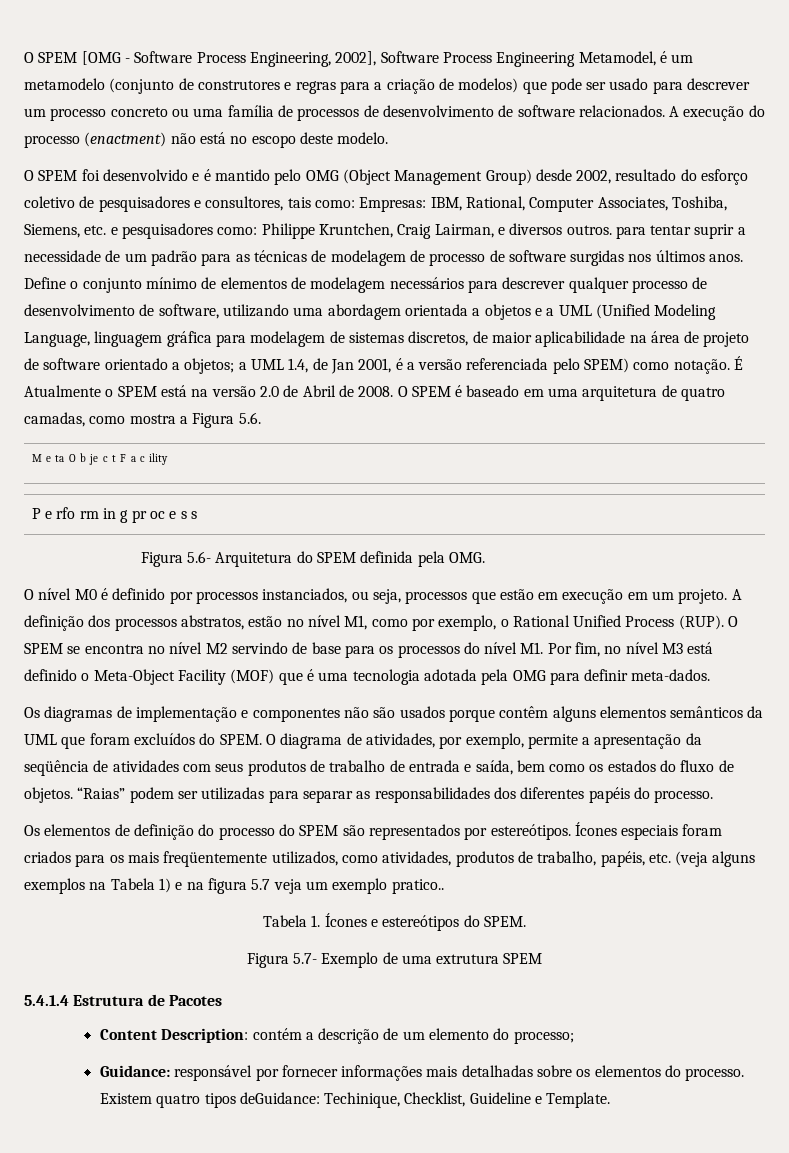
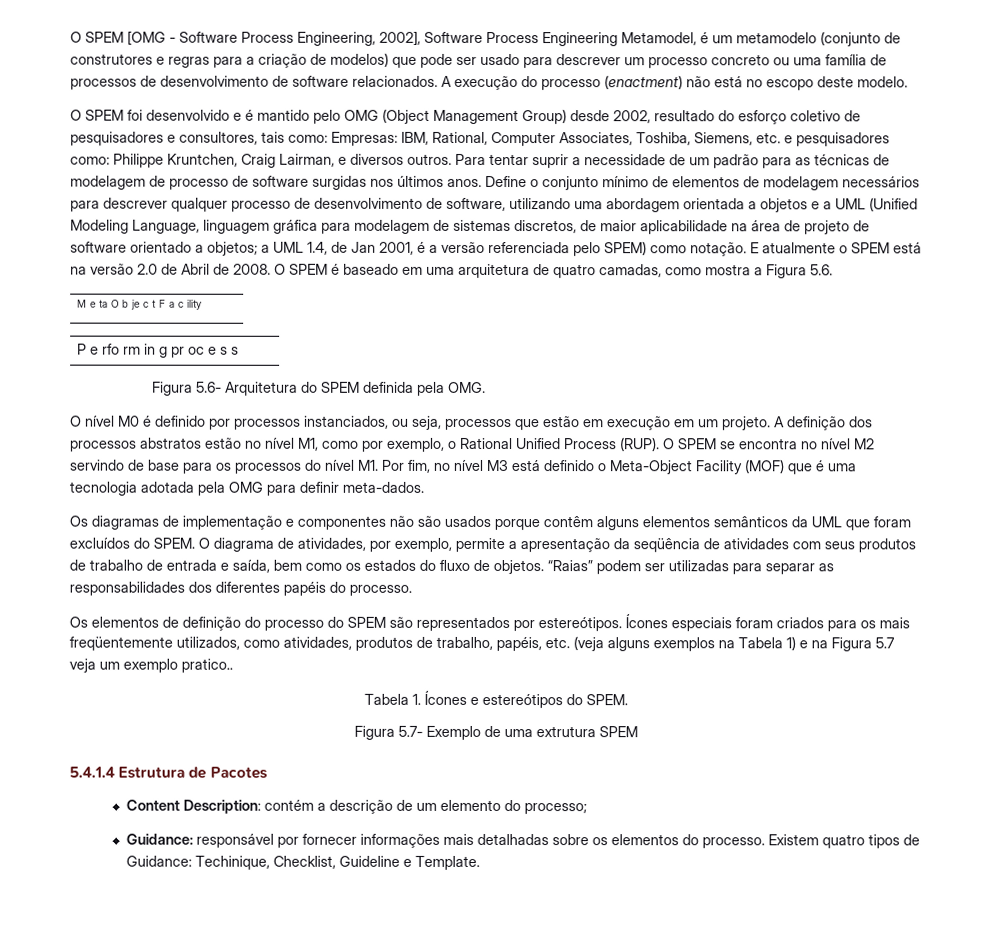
[615,226,646,239] para -> [455,153,486,165] Para
[734,356,744,370] [24,385,101,397] É Atualmente -> [750,242,836,254] E atualmente
[180,615,244,630] abstratos, -> [140,437,202,449] abstratos
[207,878,247,894] figura -> [831,637,872,652] Figura
[239,1092,320,1104] deGuidance: -> [903,834,921,846] [126,855,193,867] de Guidance:

